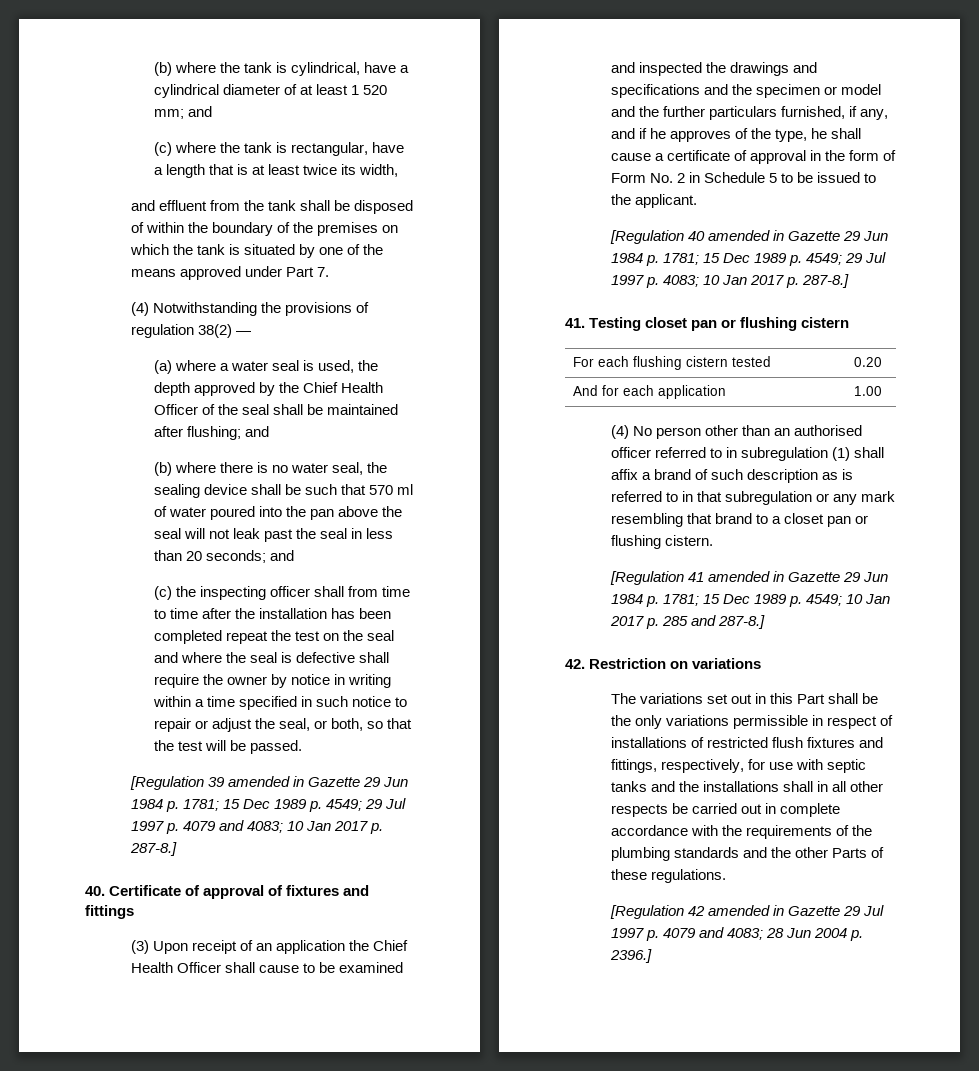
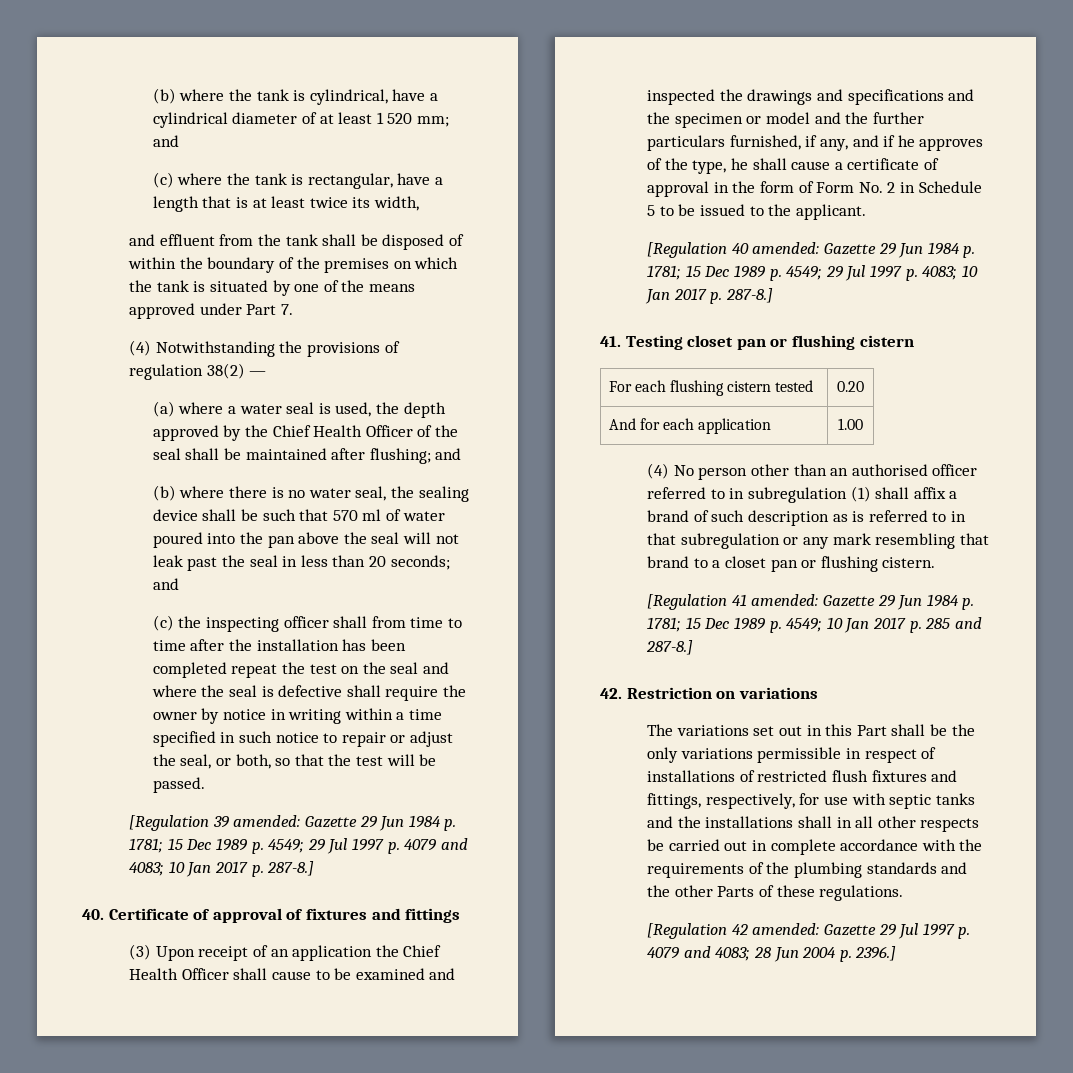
[227,776,305,787] amended in -> [233,815,301,827] amended:
[707,230,785,241] amended in -> [752,242,820,254] amended:
[707,571,785,582] amended in -> [751,594,819,606] amended:
[707,905,785,916] amended in -> [752,923,820,935] amended:

